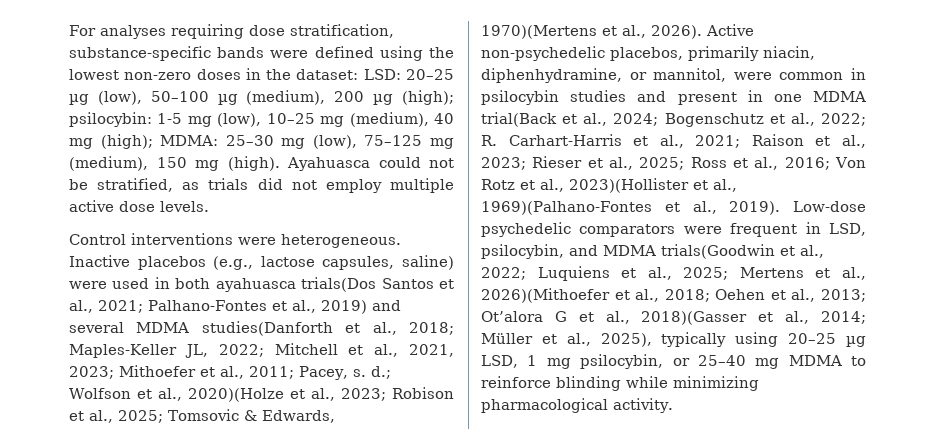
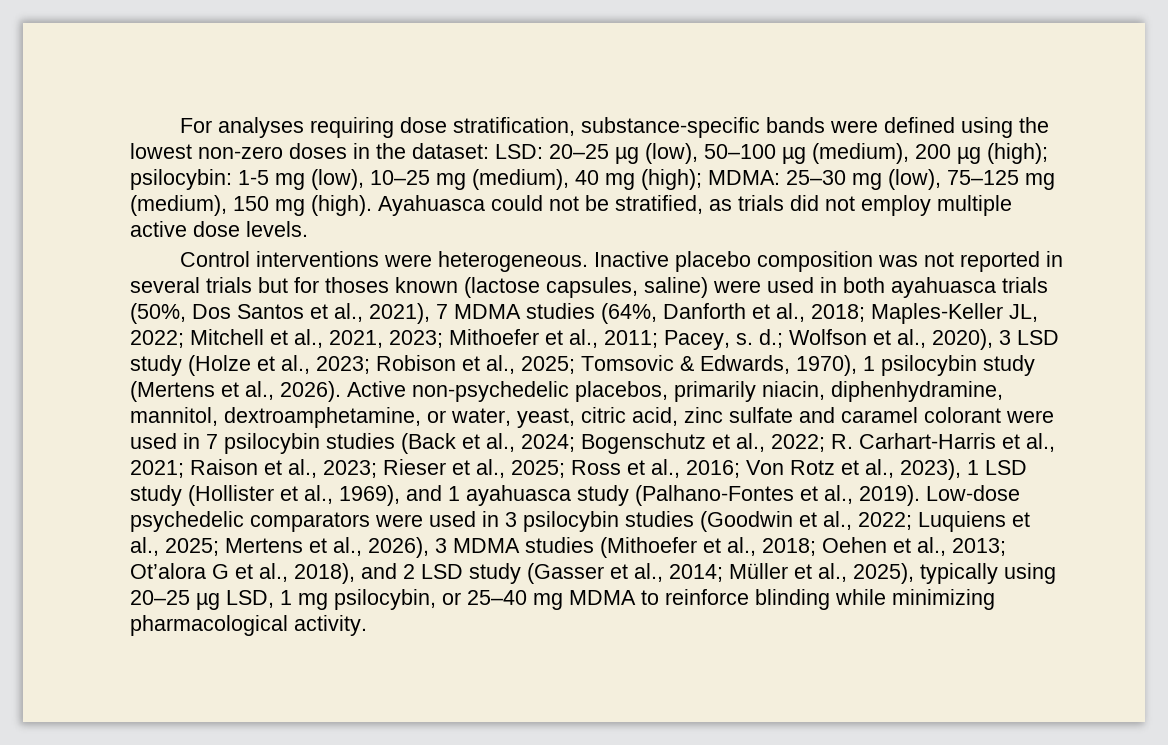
[137,256,315,270] placebos (e.g., lactose -> [674,251,1063,272] [130,277,540,298] placebo composition was not reported in several trials but for thoses known (lactose
[301,277,454,292] [69,300,401,314] [69,321,333,336] trials(Dos Santos et al., 2021; Palhano-Fontes et al., 2019) and several MDMA studies(Danforth -> [1002,277,1048,293] [130,303,746,324] trials (50%, Dos Santos et al., 2021), 7 MDMA studies (64%, Danforth
[187,388,284,402] 2020)(Holze -> [932,329,1059,350] [130,355,251,376] 2020), 3 LSD study (Holze
[481,25,597,39] 1970)(Mertens -> [796,355,1035,376] [130,381,215,402] 1970), 1 psilocybin study (Mertens
[629,68,866,82] [481,90,866,105] [481,112,557,127] or mannitol, were common in psilocybin studies and present in one MDMA trial(Back -> [130,407,1054,428] [130,433,456,454] mannitol, dextroamphetamine, or water, yeast, citric acid, zinc sulfate and caramel colorant were used in 7 psilocybin studies (Back
[569,178,737,193] [481,201,652,215] 2023)(Hollister et al., 1969)(Palhano-Fontes -> [900,459,1027,480] [130,485,794,506] 2023), 1 LSD study (Hollister et al., 1969), and 1 ayahuasca study (Palhano-Fontes
[730,222,866,237] [481,244,775,259] frequent in LSD, psilocybin, and MDMA trials(Goodwin -> [429,511,793,532] used in 3 psilocybin studies (Goodwin
[481,288,610,303] 2026)(Mithoefer -> [368,537,697,558] 2026), 3 MDMA studies (Mithoefer
[641,311,748,325] 2018)(Gasser -> [294,563,604,584] 2018), and 2 LSD study (Gasser

